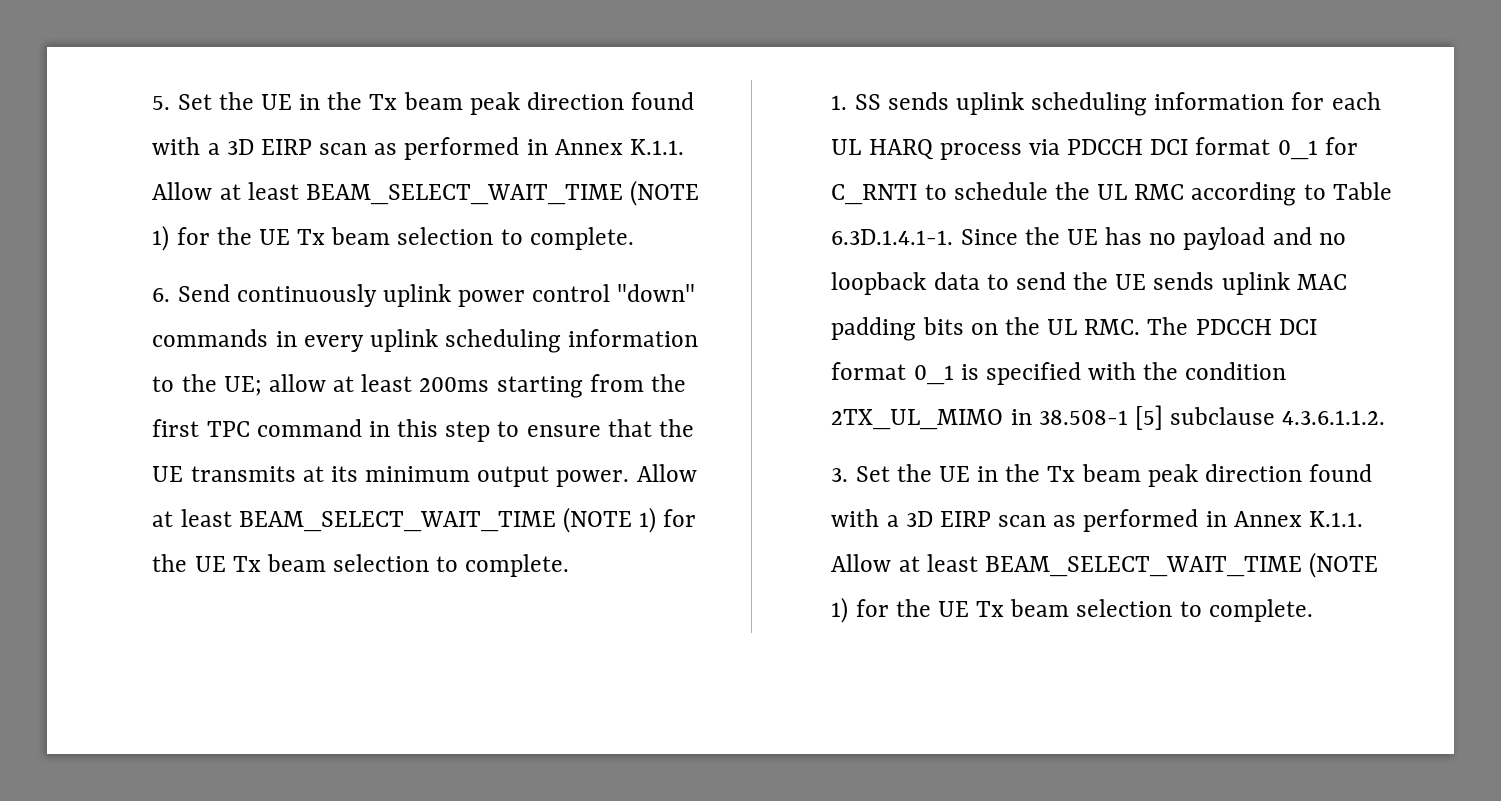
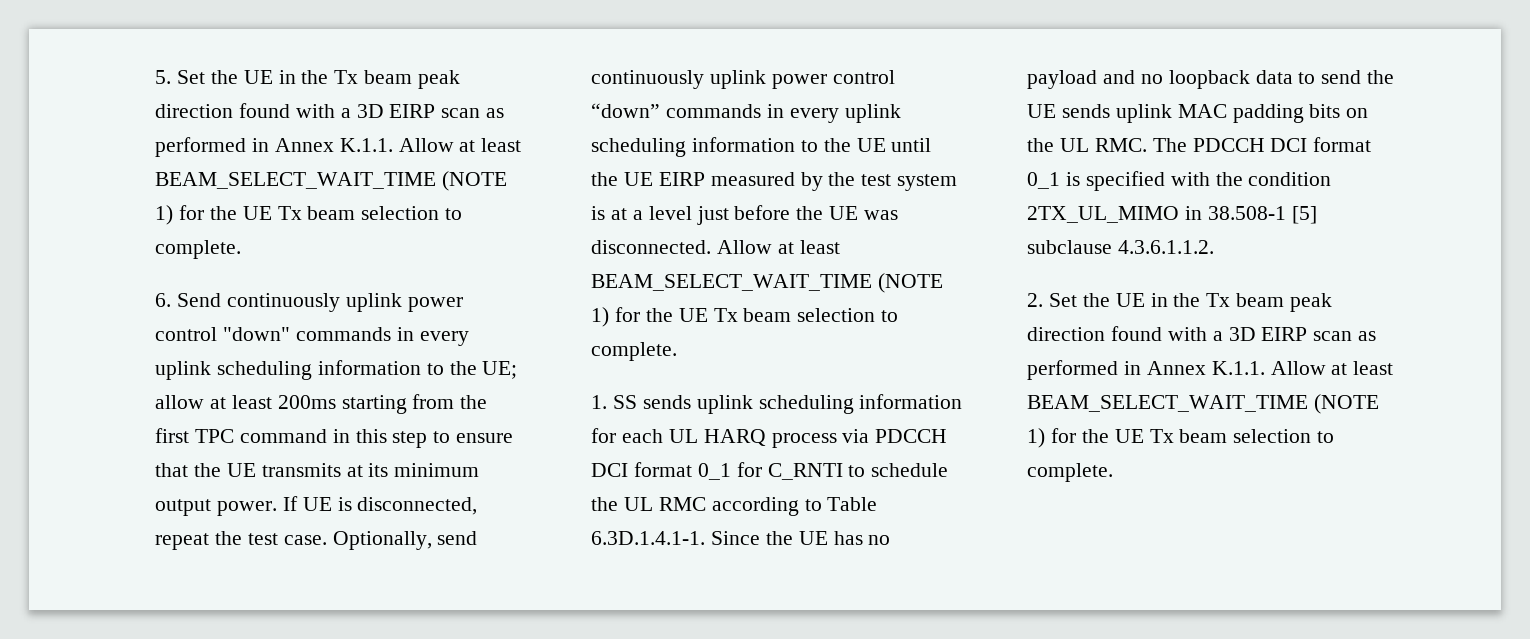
(630, 478) none -> [282,496,478,515] [155,531,478,550] [591,70,895,89] [591,103,901,123] [591,137,932,157] [591,172,958,191] [591,205,898,225] [591,240,712,254] If UE is disconnected, repeat the test case. Optionally, send continuously uplink power control “down” commands in every uplink scheduling information to the UE until the UE EIRP measured by the test system is at a level just before the UE was disconnected.
[831,468,849,482] 3. -> [1027,293,1044,307] 2.

